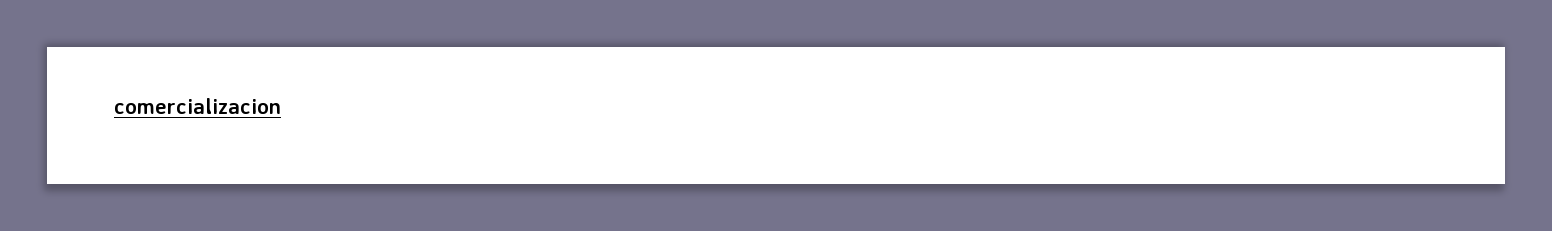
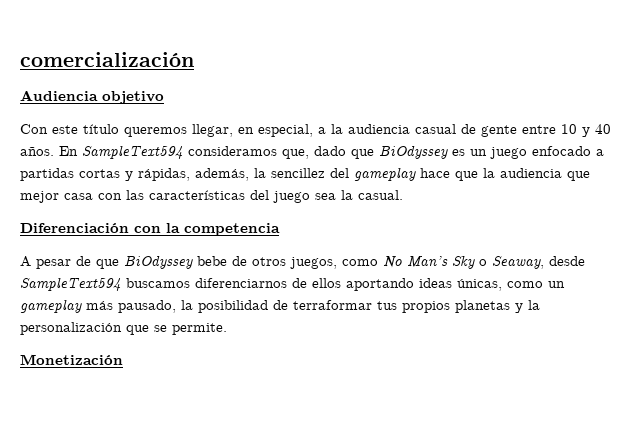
[114,98,281,114] comercializacion -> [20,52,194,67] [20,90,164,104] [20,124,611,137] [20,145,604,159] [20,167,590,181] [20,190,403,203] [20,223,280,236] [20,255,585,269] [20,277,565,291] [20,299,540,313] [20,322,227,335] [20,354,123,365] comercialización // Audiencia objetivo // Con este título queremos llegar, en especial, a la audiencia casual de gente entre 10 y 40 años. En SampleText594 consideramos que, dado que BiOdyssey es un juego enfocado a partidas cortas y rápidas, además, la sencillez del gameplay hace que la audiencia que mejor casa con las características del juego sea la casual. // Diferenciación con la competencia // A pesar de que BiOdyssey bebe de otros juegos, como No Man’s Sky o Seaway, desde SampleText594 buscamos diferenciarnos de ellos aportando ideas únicas, como un gameplay más pausado, la posibilidad de terraformar tus propios planetas y la personalización que se permite. // Monetización

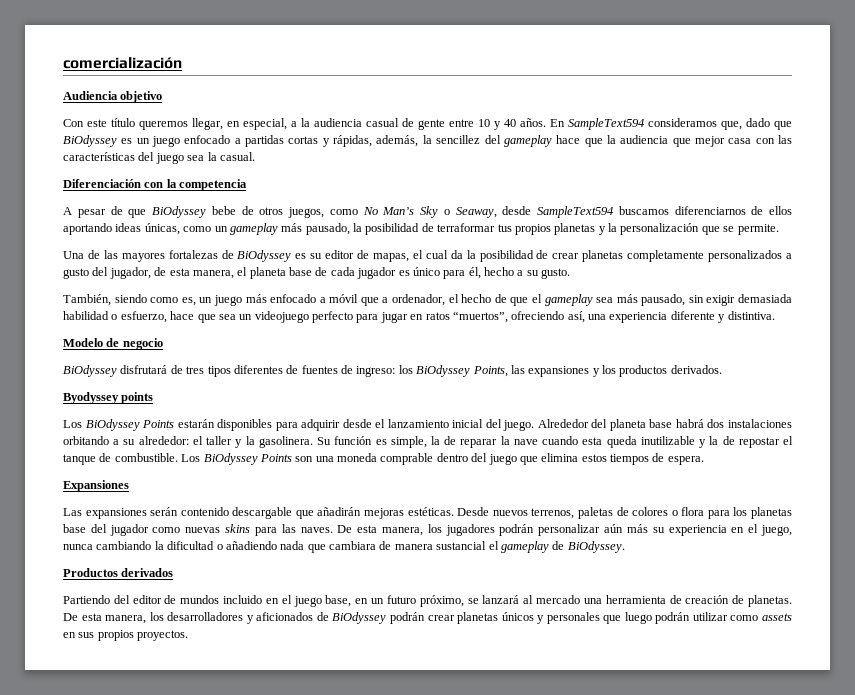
[20,354,123,365] Monetización -> [63,250,793,262] [63,267,571,279] [63,294,792,306] [63,311,775,323] [63,338,163,350] [63,365,722,377] [63,392,154,404] [63,419,792,431] [63,436,794,448] [63,453,704,465] [63,480,129,492] [63,507,792,519] [63,524,793,536] [63,541,625,553] [63,568,174,577] [63,595,793,607] [63,612,792,624] [63,630,189,641] Una de las mayores fortalezas de BiOdyssey es su editor de mapas, el cual da la posibilidad de crear planetas completamente personalizados a gusto del jugador, de esta manera, el planeta base de cada jugador es único para él, hecho a su gusto. // También, siendo como es, un juego más enfocado a móvil que a ordenador, el hecho de que el gameplay sea más pausado, sin exigir demasiada habilidad o esfuerzo, hace que sea un videojuego perfecto para jugar en ratos “muertos”, ofreciendo así, una experiencia diferente y distintiva. // Modelo de negocio // BiOdyssey disfrutará de tres tipos diferentes de fuentes de ingreso: los BiOdyssey Points, las expansiones y los productos derivados. // Byodyssey points // Los BiOdyssey Points estarán disponibles para adquirir desde el lanzamiento inicial del juego. Alrededor del planeta base habrá dos instalaciones orbitando a su alrededor: el taller y la gasolinera. Su función es simple, la de reparar la nave cuando esta queda inutilizable y la de repostar el tanque de combustible. Los BiOdyssey Points son una moneda comprable dentro del juego que elimina estos tiempos de espera. // Expansiones // Las expansiones serán contenido descargable que añadirán mejoras estéticas. Desde nuevos terrenos, paletas de colores o flora para los planetas base del jugador como nuevas skins para las naves. De esta manera, los jugadores podrán personalizar aún más su experiencia en el juego, nunca cambiando la dificultad o añadiendo nada que cambiara de manera sustancial el gameplay de BiOdyssey. // Productos derivados // Partiendo del editor de mundos incluido en el juego base, en un futuro próximo, se lanzará al mercado una herramienta de creación de planetas. De esta manera, los desarrolladores y aficionados de BiOdyssey podrán crear planetas únicos y personales que luego podrán utilizar como assets en sus propios proyectos.

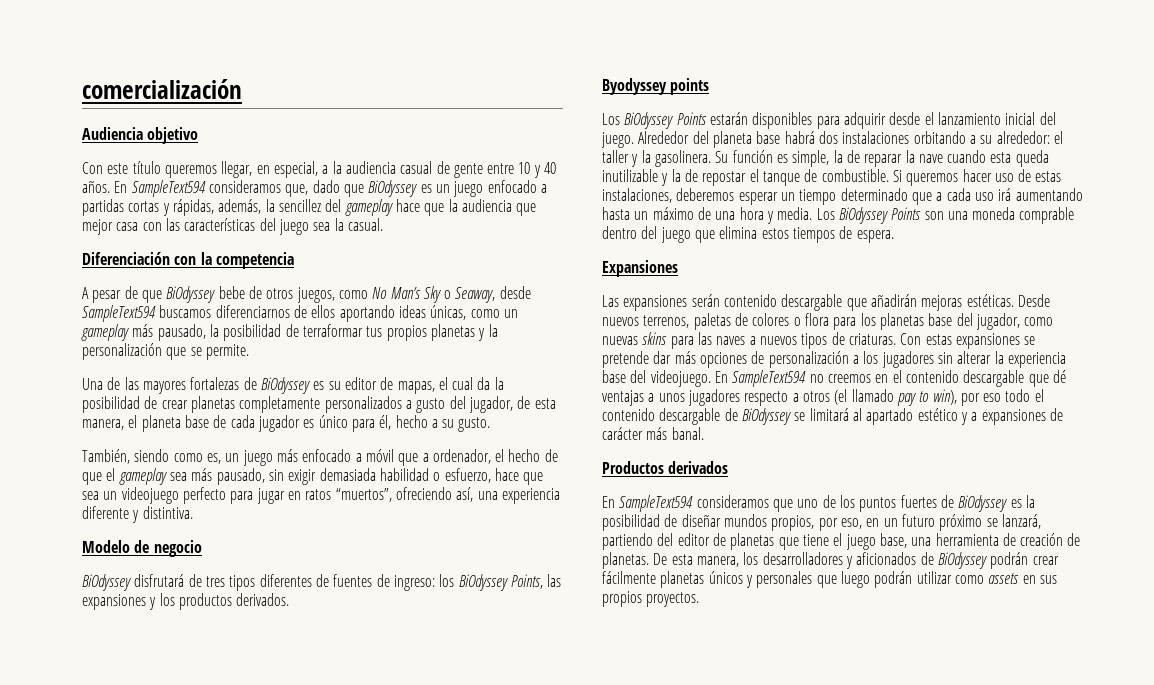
(178, 457) none -> [892,169,1062,186] [602,188,1083,205] [602,207,813,224] Si queremos hacer uso de estas instalaciones, deberemos esperar un tiempo determinado que a cada uso irá aumentando hasta un máximo de una hora y media.
[109,524,149,536] jugador -> [975,313,1020,330] jugador,
[300,524,793,536] [63,541,625,553] [63,568,174,577] [63,595,581,607] naves. De esta manera, los jugadores podrán personalizar aún más su experiencia en el juego, nunca cambiando la dificultad o añadiendo nada que cambiara de manera sustancial el gameplay de BiOdyssey. // Productos derivados // Partiendo del editor de mundos incluido en el juego base, en un futuro próximo, se lanzará al mercado -> [716,332,1036,349] [602,351,1066,368] [602,370,1066,387] [602,389,1044,406] [602,408,1063,425] [602,427,704,440] [602,461,729,474] [602,495,1035,512] [602,514,1041,531] [602,533,907,550] naves a nuevos tipos de criaturas. Con estas expansiones se pretende dar más opciones de personalización a los jugadores sin alterar la experiencia base del videojuego. En SampleText594 no creemos en el contenido descargable que dé ventajas a unos jugadores respecto a otros (el llamado pay to win), por eso todo el contenido descargable de BiOdyssey se limitará al apartado estético y a expansiones de carácter más banal. // Productos derivados // En SampleText594 consideramos que uno de los puntos fuertes de BiOdyssey es la posibilidad de diseñar mundos propios, por eso, en un futuro próximo se lanzará, partiendo del editor de planetas que tiene el juego base,
(455, 618) none -> [602,571,656,584] fácilmente

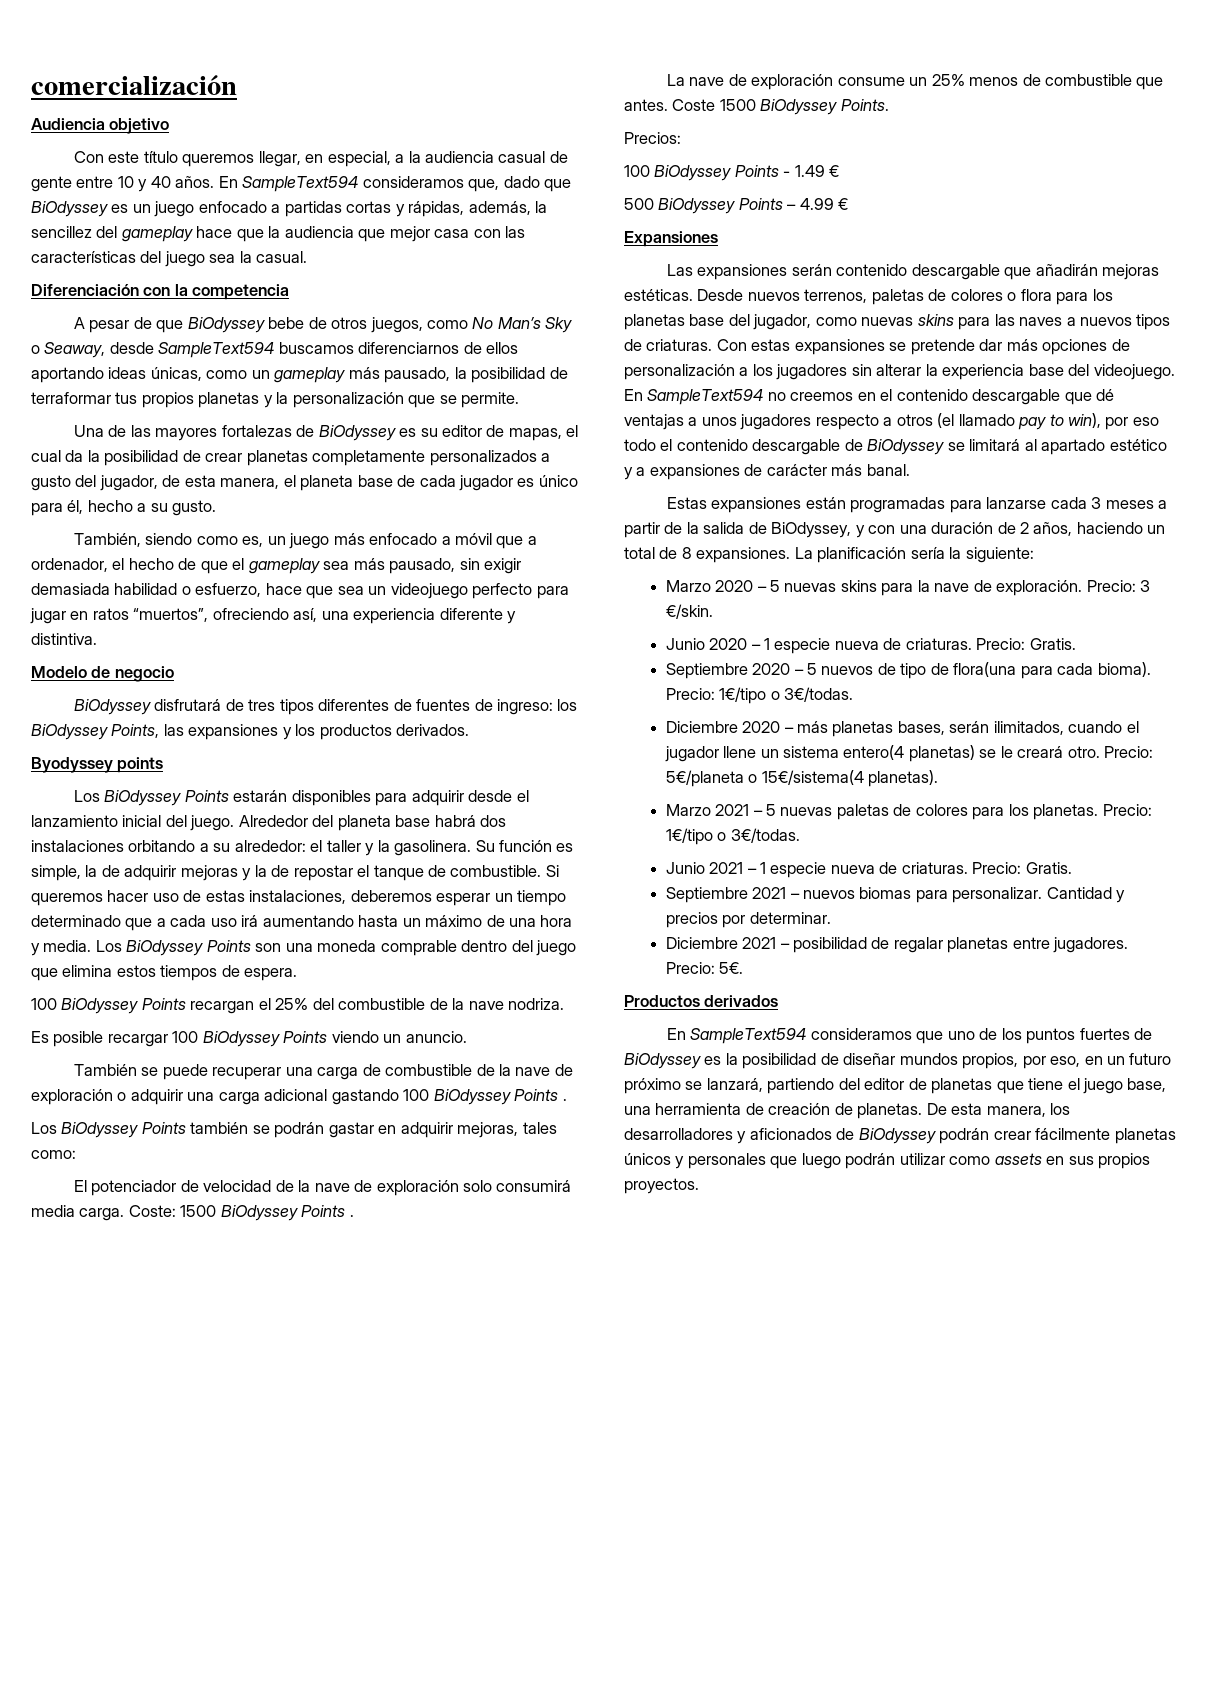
[864,150,1049,167] [602,169,658,182] reparar la nave cuando esta queda inutilizable -> [124,865,238,881] adquirir mejoras
(894, 236) none -> [31,998,565,1014] [31,1031,467,1047] [73,1064,573,1080] [31,1089,567,1105] [31,1122,557,1138] [31,1150,76,1159] [73,1180,572,1196] [31,1205,354,1221] [666,74,1164,90] [624,99,889,115] [624,132,681,144] [624,165,840,181] [624,198,849,214] // 100 BiOdyssey Points recargan el 25% del combustible de la nave nodriza. // Es posible recargar 100 BiOdyssey Points viendo un anuncio. // También se puede recuperar una carga de combustible de la nave de exploración o adquirir una carga adicional gastando 100 BiOdyssey Points . // Los BiOdyssey Points también se podrán gastar en adquirir mejoras, tales como: // El potenciador de velocidad de la nave de exploración solo consumirá media carga. Coste: 1500 BiOdyssey Points . // La nave de exploración consume un 25% menos de combustible que antes. Coste 1500 BiOdyssey Points. // Precios: // 100 BiOdyssey Points - 1.49 € // 500 BiOdyssey Points – 4.99 €
(704, 433) none -> [666,497,1167,513] [624,522,1166,538] [624,547,1034,563] [665,580,1151,596] [665,604,713,619] [665,638,1076,654] [665,662,1151,679] [665,687,853,704] [665,721,1139,737] [664,745,1154,762] [665,770,938,787] [665,804,1152,820] [665,828,800,845] [665,862,1072,878] [665,887,1126,903] [665,912,831,928] [665,937,1129,953] [665,962,744,974] // Estas expansiones están programadas para lanzarse cada 3 meses a partir de la salida de BiOdyssey, y con una duración de 2 años, haciendo un total de 8 expansiones. La planificación sería la siguiente: // Marzo 2020 – 5 nuevas skins para la nave de exploración. Precio: 3 €/skin. // Junio 2020 – 1 especie nueva de criaturas. Precio: Gratis. // Septiembre 2020 – 5 nuevos de tipo de flora(una para cada bioma). Precio: 1€/tipo o 3€/todas. // Diciembre 2020 – más planetas bases, serán ilimitados, cuando el jugador llene un sistema entero(4 planetas) se le creará otro. Precio: 5€/planeta o 15€/sistema(4 planetas). // Marzo 2021 – 5 nuevas paletas de colores para los planetas. Precio: 1€/tipo o 3€/todas. // Junio 2021 – 1 especie nueva de criaturas. Precio: Gratis. // Septiembre 2021 – nuevos biomas para personalizar. Cantidad y precios por determinar. // Diciembre 2021 – posibilidad de regalar planetas entre jugadores. Precio: 5€.

